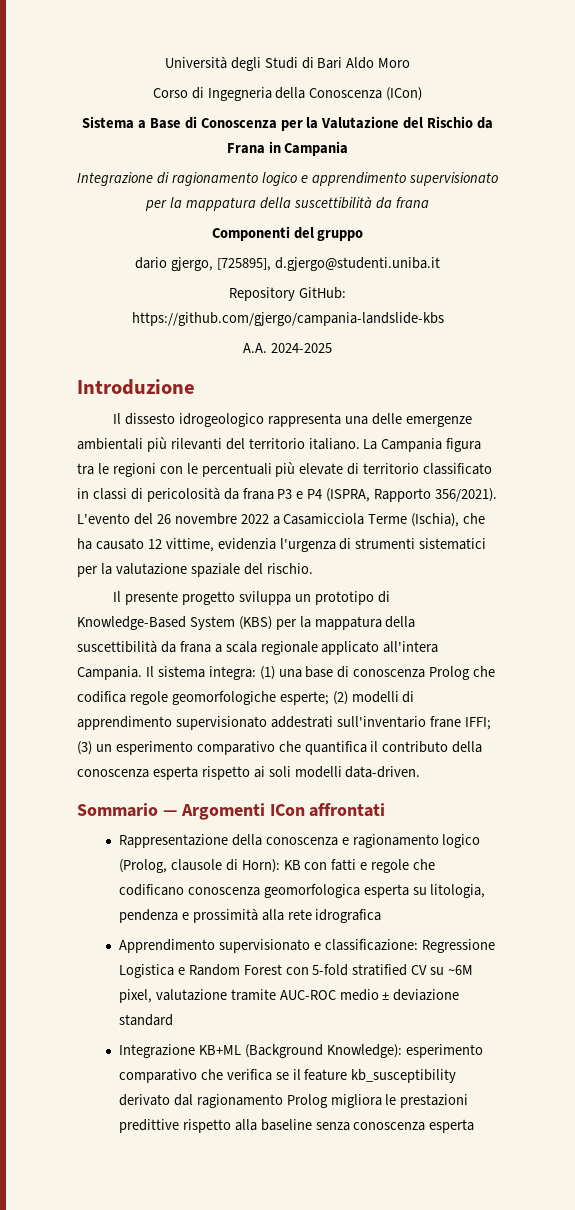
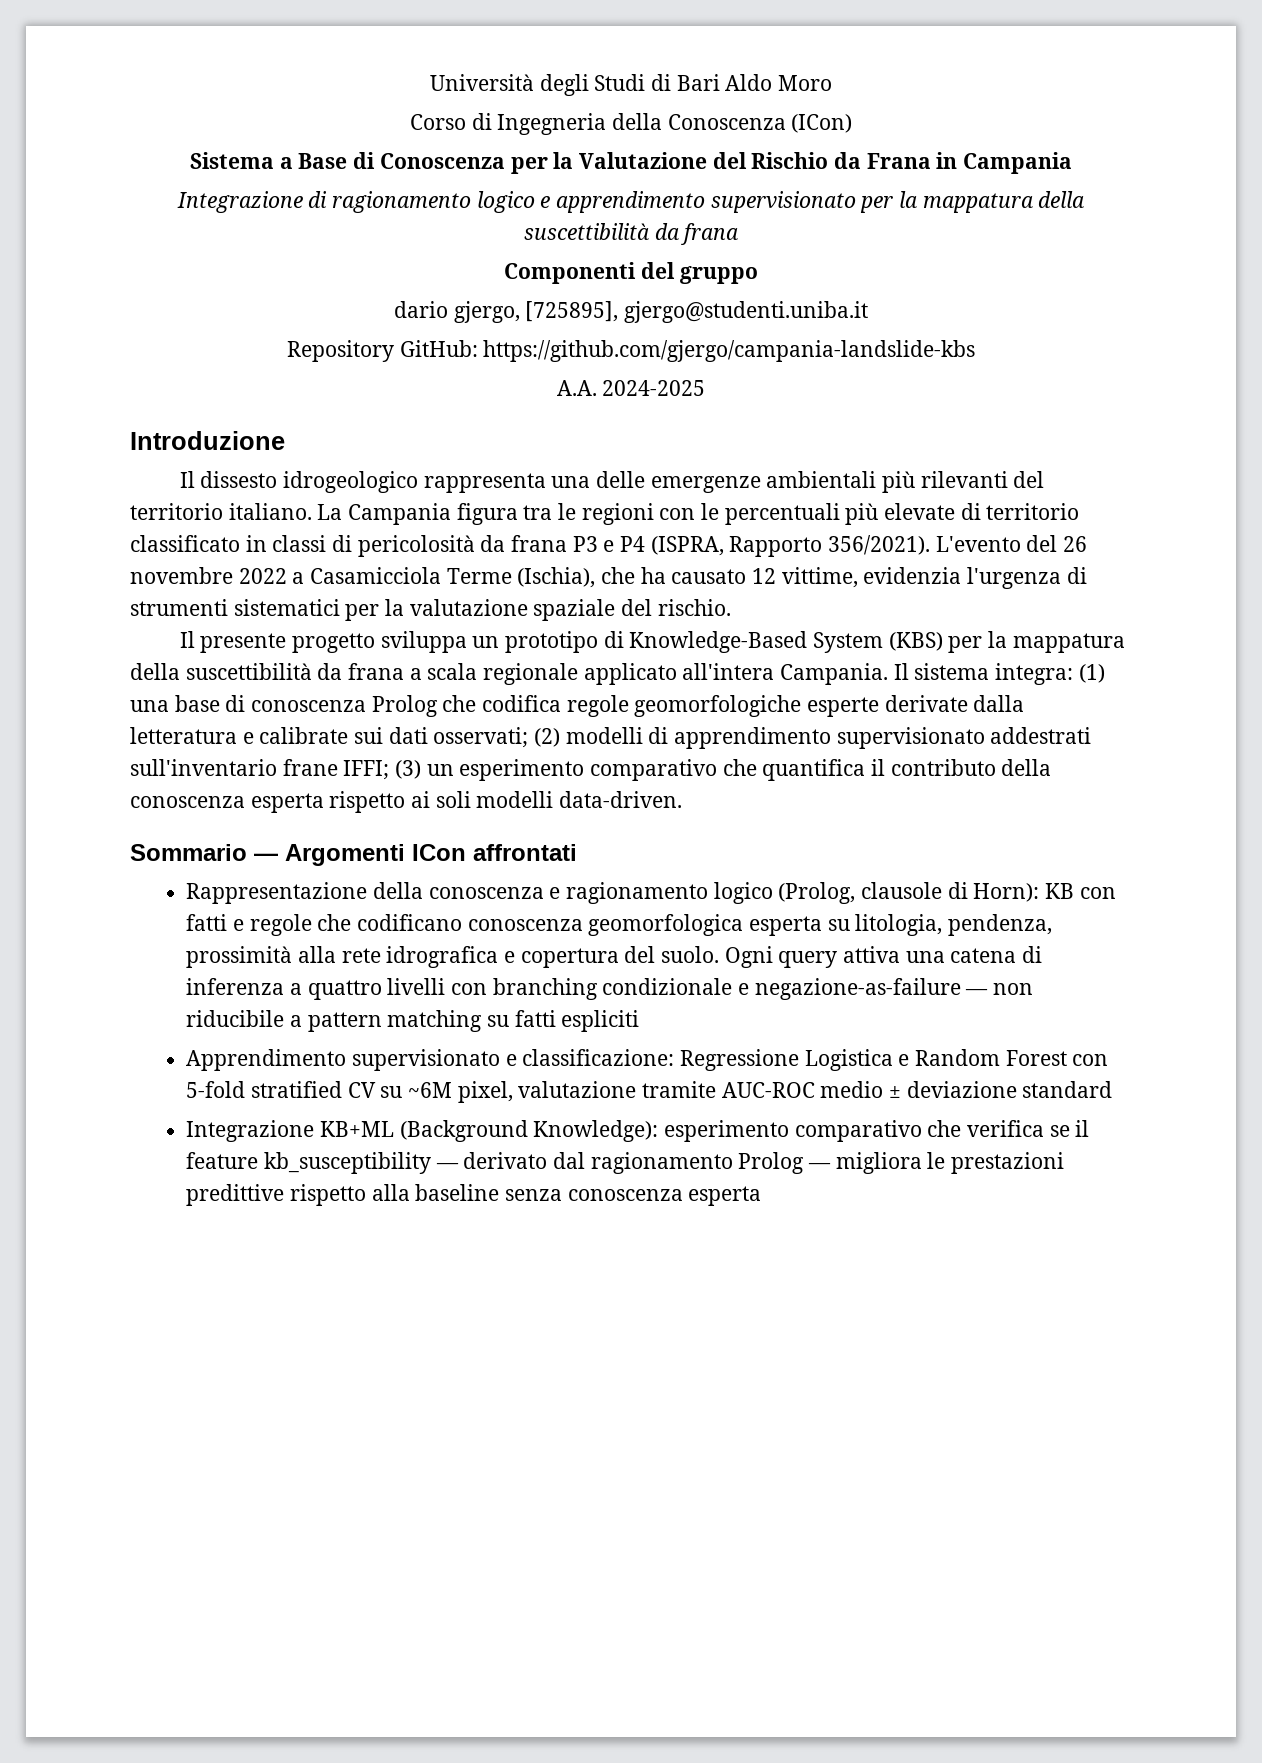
[274,257,440,271] d.gjergo@studenti.uniba.it -> [624,301,869,323] gjergo@studenti.uniba.it
[279,691,329,705] esperte; -> [807,695,1025,717] [130,727,529,748] esperte derivate dalla letteratura e calibrate sui dati osservati;
[118,909,189,923] pendenza e -> [948,914,1053,936] pendenza,
(382, 916) none -> [504,946,1043,968] [186,978,1034,1000] [186,1010,640,1032] e copertura del suolo. Ogni query attiva una catena di inferenza a quattro livelli con branching condizionale e negazione-as-failure — non riducibile a pattern matching su fatti espliciti
(457, 1076) none -> [435,1163,459,1169] —
(328, 1101) none -> [808,1163,832,1169] —

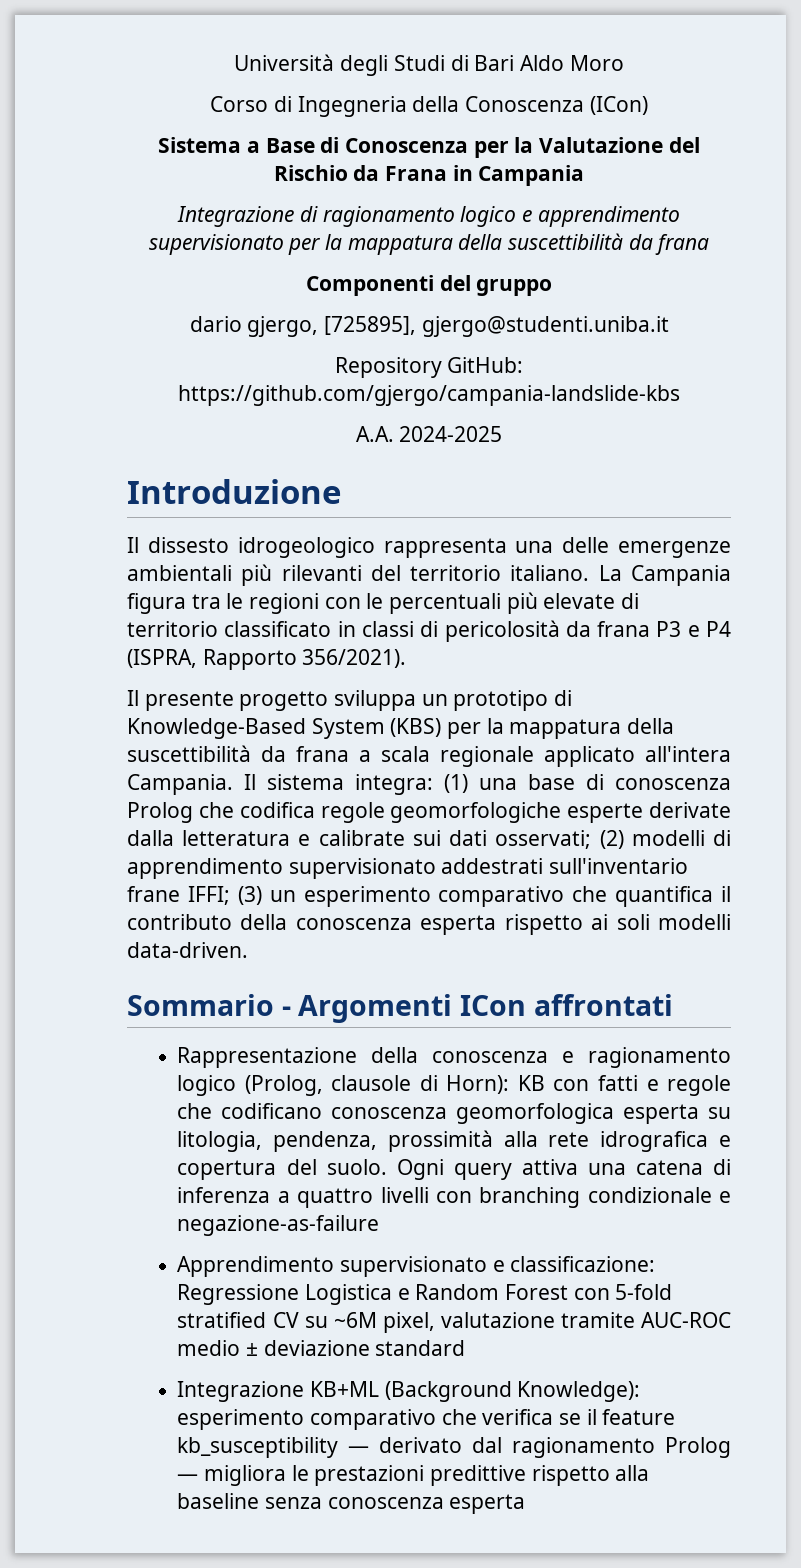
[935,535,1088,552] [130,567,1087,589] [130,599,731,621] L'evento del 26 novembre 2022 a Casamicciola Terme (Ischia), che ha causato 12 vittime, evidenzia l'urgenza di strumenti sistematici per la valutazione spaziale del rischio. -> (407, 658) none
[254,853,278,861] — -> [281,1006,291,1016] -
[965,983,1034,995] [186,1010,640,1032] — non riducibile a pattern matching su fatti espliciti -> (380, 1225) none

